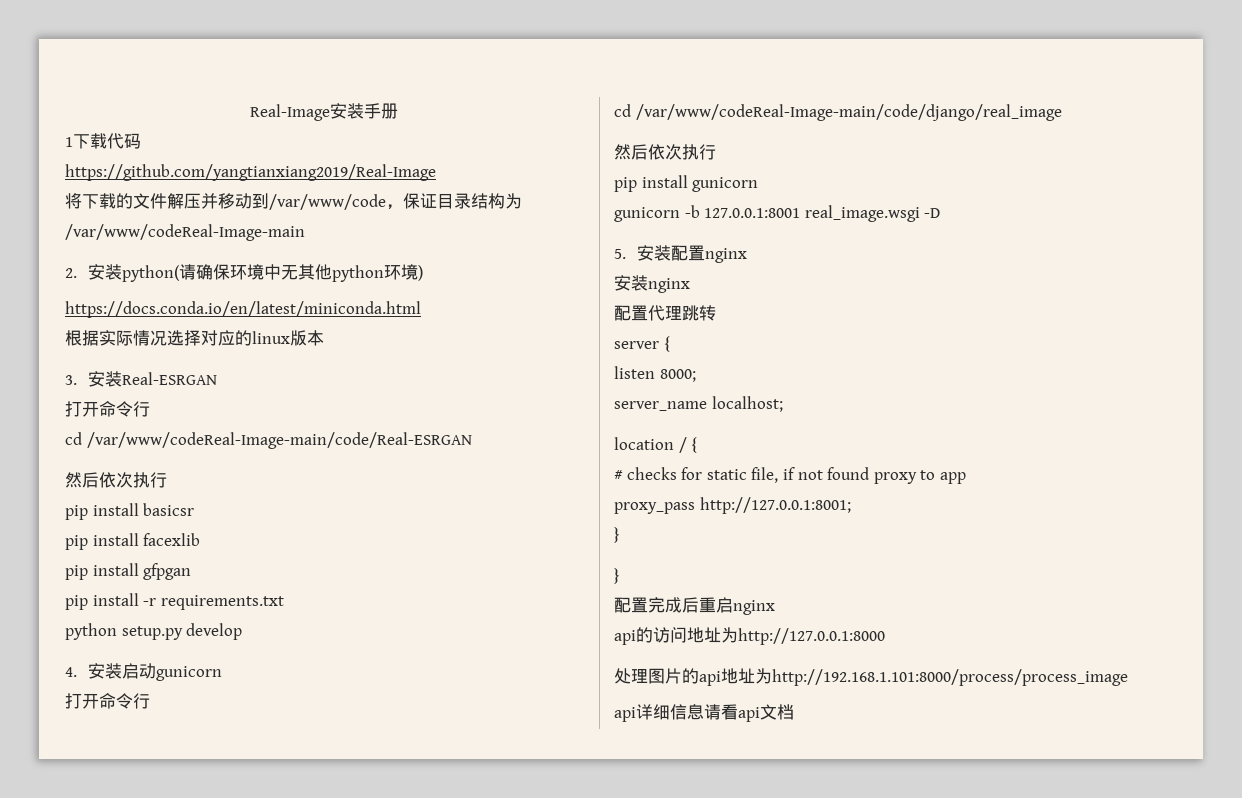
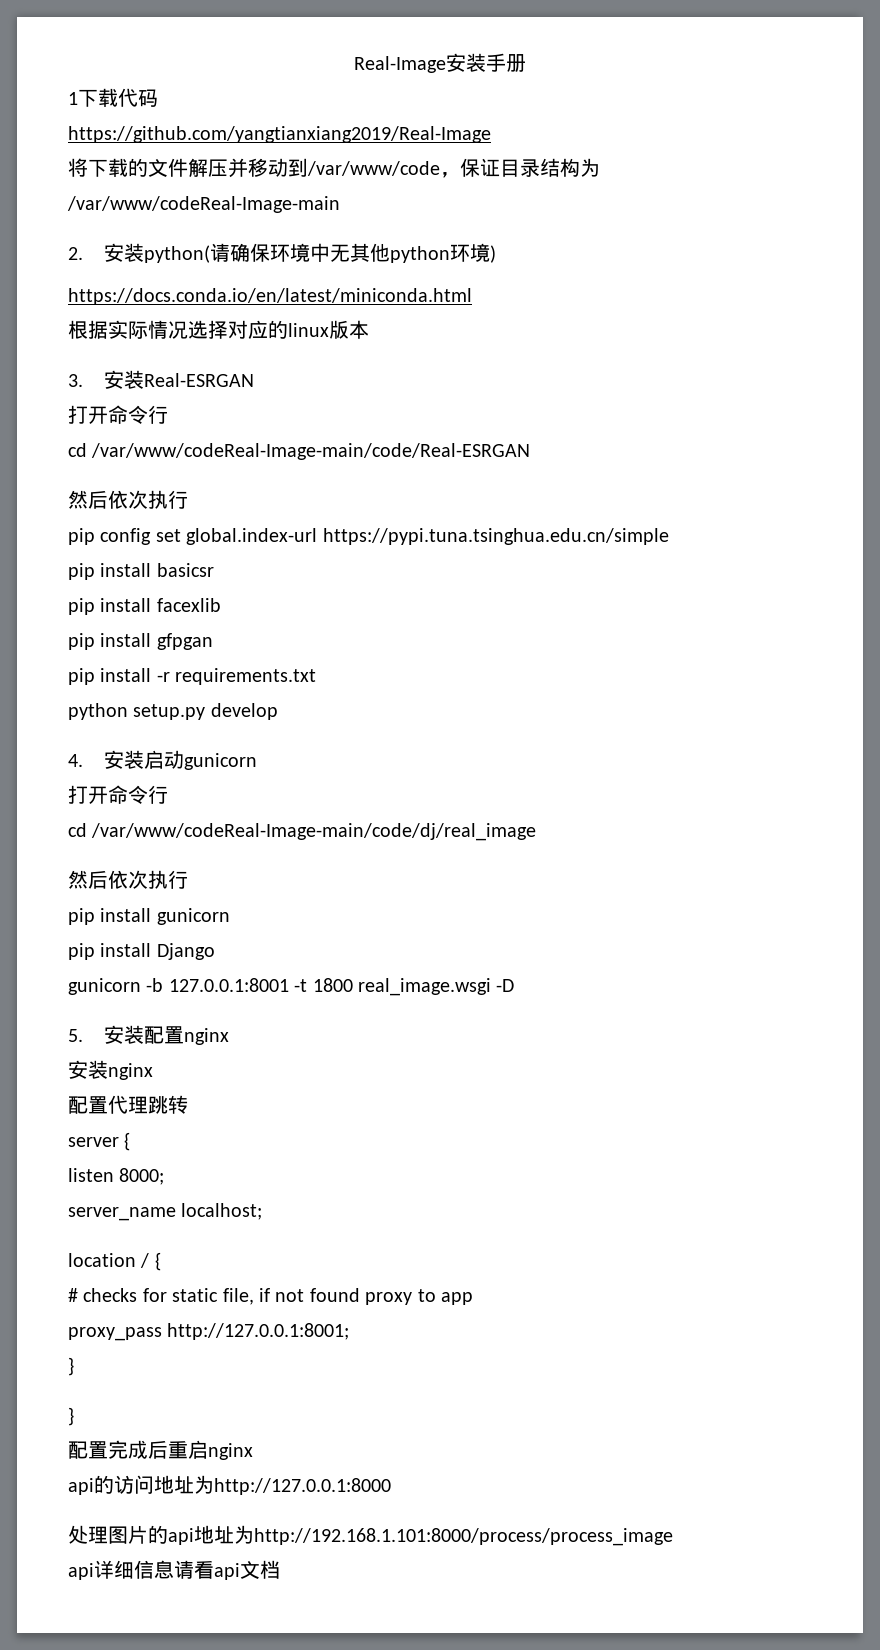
(167, 480) none -> [68,528,669,545] // pip config set global.index-url https://pypi.tuna.tsinghua.edu.cn/simple
[635,104,1062,121] /var/www/codeReal-Image-main/code/django/real_image -> [91,823,537,841] /var/www/codeReal-Image-main/code/dj/real_image
(759, 184) none -> [68,943,215,960] // pip install Django
(801, 213) none -> [294,978,353,992] -t 1800

